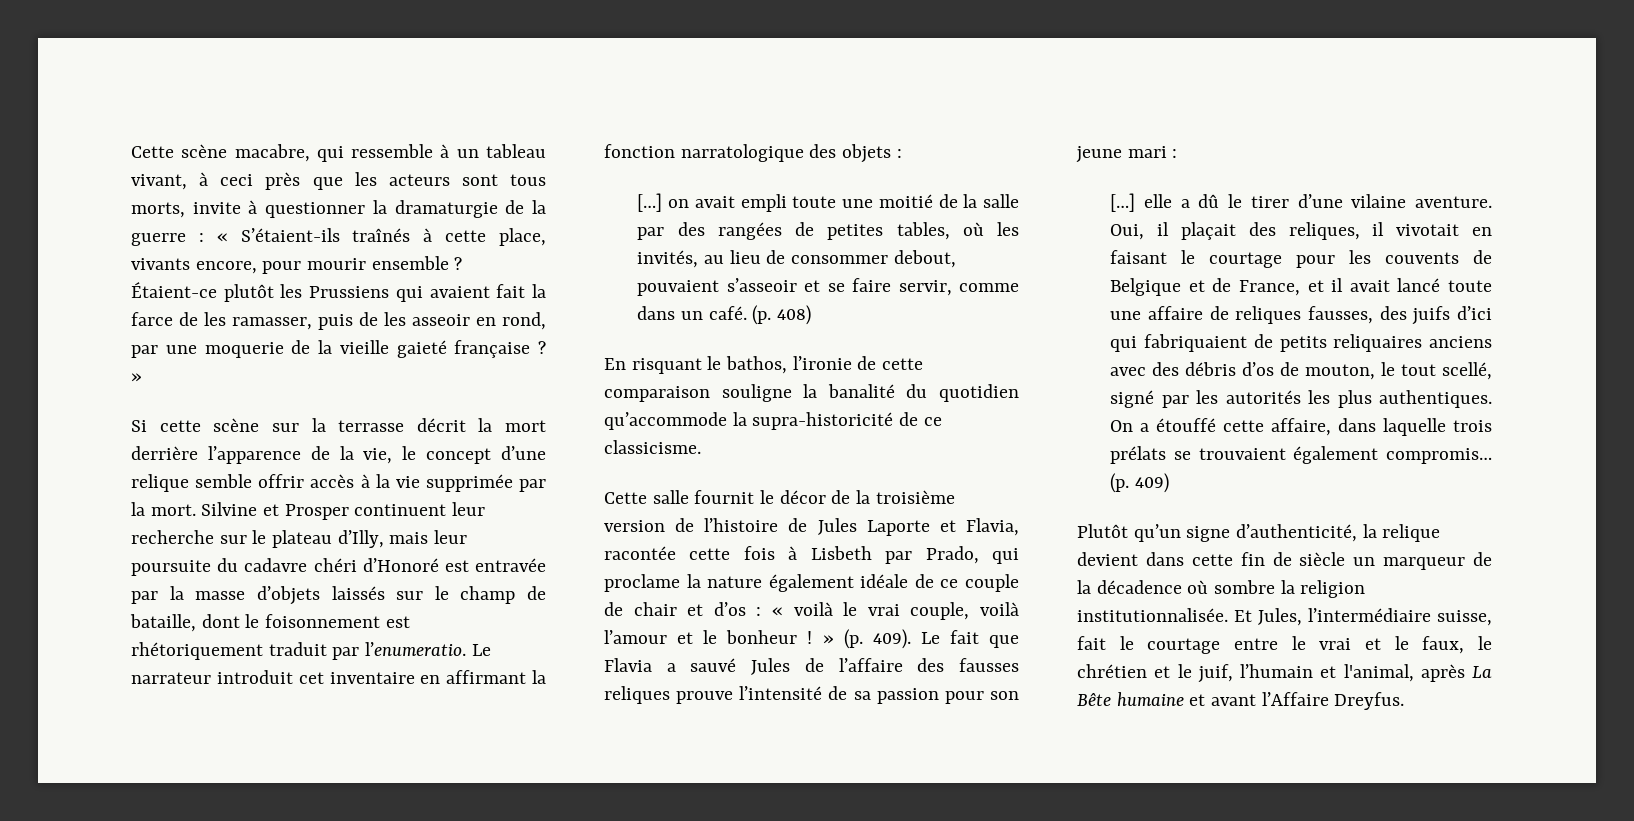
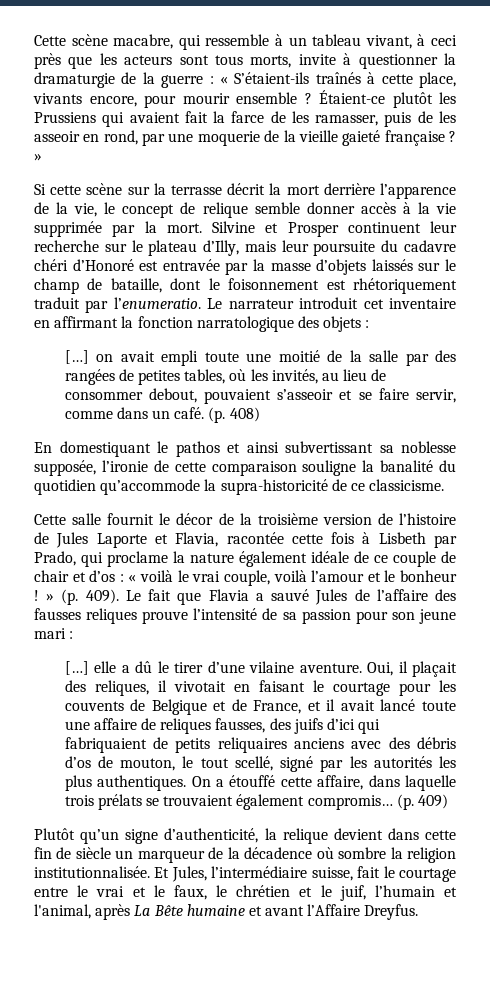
[500,446,546,460] d’une -> [180,202,196,214] de
[258,474,305,488] offrir -> [306,202,355,214] donner
[631,356,788,374] risquant le bathos, -> [59,441,456,457] [34,460,96,476] domestiquant le pathos et ainsi subvertissant sa noblesse supposée,

